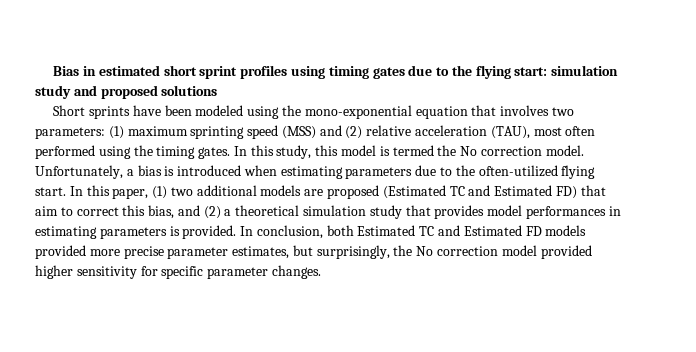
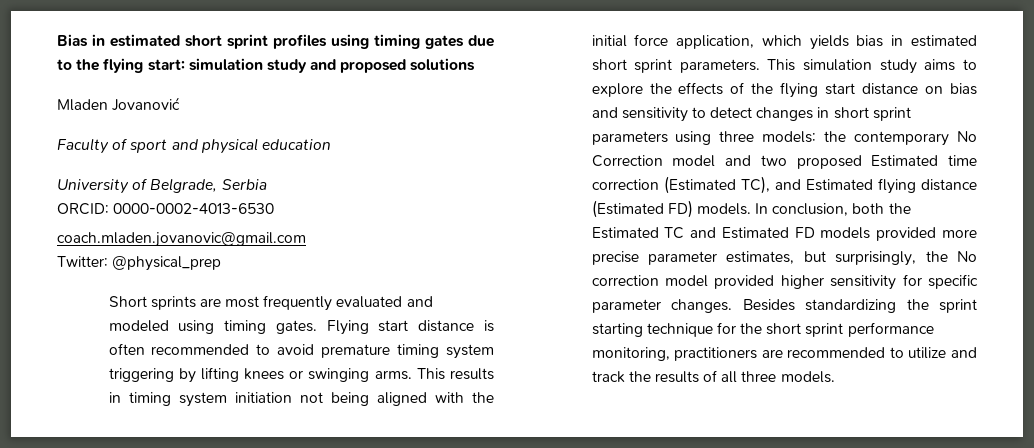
[53,105,574,119] [35,125,596,139] [35,145,584,159] [35,165,596,179] [35,185,606,199] [35,205,621,219] [35,225,237,239] Short sprints have been modeled using the mono-exponential equation that involves two parameters: (1) maximum sprinting speed (MSS) and (2) relative acceleration (TAU), most often performed using the timing gates. In this study, this model is termed the No correction model. Unfortunately, a bias is introduced when estimating parameters due to the often-utilized flying start. In this paper, (1) two additional models are proposed (Estimated TC and Estimated FD) that aim to correct this bias, and (2) a theoretical simulation study that provides model performances in estimating parameters is provided. -> [57,97,181,111] [57,138,331,154] [57,178,267,194] [57,203,275,215] [57,232,306,247] [57,256,222,271] [108,295,433,311] [108,320,494,335] [108,343,495,359] [108,367,494,383] [108,392,494,407] [591,34,977,50] [591,59,977,74] [591,82,978,98] [591,107,911,122] [591,131,977,146] [591,155,977,169] [591,176,977,194] [591,200,751,218] Mladen Jovanović // Faculty of sport and physical education // University of Belgrade, Serbia // ORCID: 0000-0002-4013-6530 // coach.mladen.jovanovic@gmail.com // Twitter: @physical_prep // Short sprints are most frequently evaluated and modeled using timing gates. Flying start distance is often recommended to avoid premature timing system triggering by lifting knees or swinging arms. This results in timing system initiation not being aligned with the initial force application, which yields bias in estimated short sprint parameters. This simulation study aims to explore the effects of the flying start distance on bias and sensitivity to detect changes in short sprint parameters using three models: the contemporary No Correction model and two proposed Estimated time correction (Estimated TC), and Estimated flying distance (Estimated FD) models.
(354, 230) none -> [888,203,911,214] the
(321, 272) none -> [742,299,977,313] [591,322,934,337] [591,347,977,361] [591,370,835,383] Besides standardizing the sprint starting technique for the short sprint performance monitoring, practitioners are recommended to utilize and track the results of all three models.

